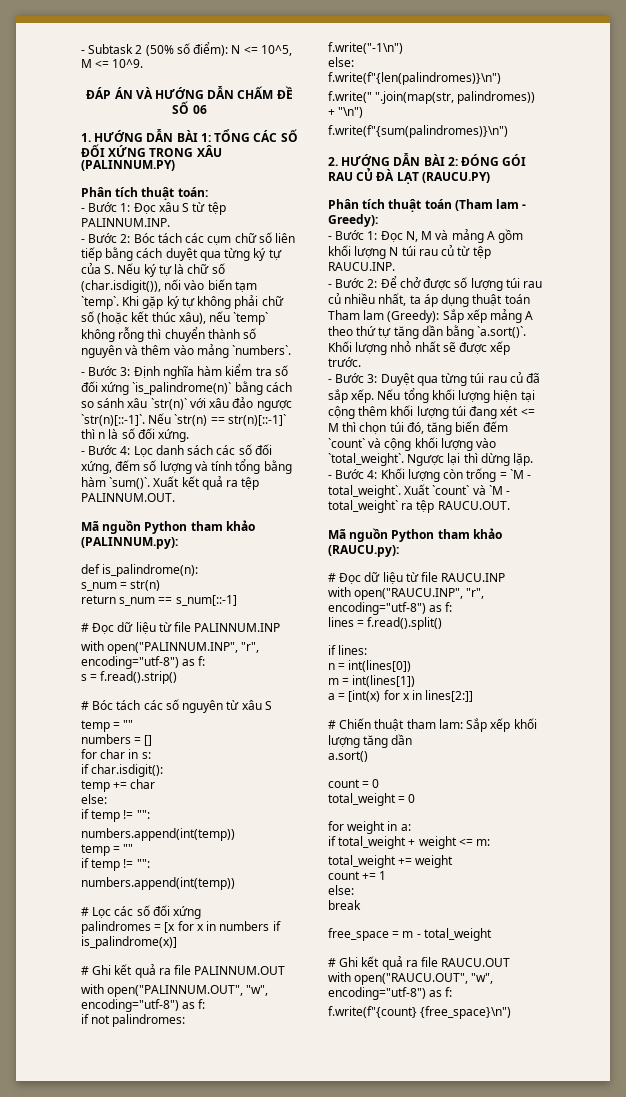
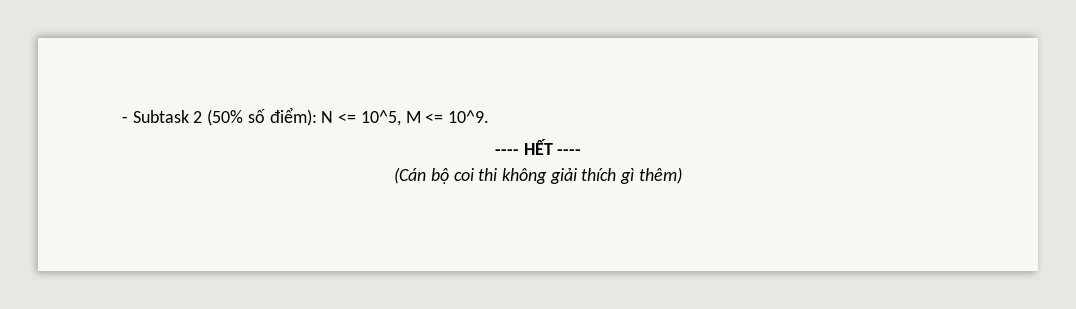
[86,86,293,99] [172,101,207,114] [81,129,298,142] [81,144,222,157] [81,160,175,171] [81,187,208,200] [81,202,226,215] [81,218,170,227] [81,232,296,245] [81,247,282,261] [81,263,225,277] [81,279,257,293] [81,295,284,309] [81,311,269,325] [81,327,257,342] [81,344,292,358] [81,364,288,379] [81,381,292,395] [81,397,292,411] [81,413,286,426] [81,428,190,442] [81,444,272,457] [81,459,292,474] [81,476,260,490] [81,493,175,502] [81,520,255,534] [81,537,178,549] [81,564,199,577] [81,580,161,591] [81,595,237,606] [81,622,281,634] [81,641,260,654] [81,656,206,669] [81,671,178,684] [81,699,272,713] [81,720,134,732] [81,734,153,746] [81,749,151,759] [81,764,164,777] [81,779,156,792] [81,794,107,804] [81,809,150,822] [81,828,235,841] [81,844,134,856] [81,858,150,871] [81,877,235,890] [81,905,202,919] [81,921,281,934] [81,936,177,949] [81,964,286,978] [81,984,269,997] [81,999,206,1012] [81,1014,186,1027] [328,42,403,54] [328,57,354,67] [328,72,501,85] [328,91,536,104] [328,107,364,118] [328,125,508,138] [328,153,527,166] [328,168,490,184] [328,199,527,212] [328,214,378,227] [328,229,524,243] [328,245,491,259] [328,262,395,271] [328,276,543,291] [328,293,530,307] [328,309,534,323] [328,325,527,339] [328,341,511,355] [328,357,361,367] [328,372,541,386] [328,388,535,403] [328,405,535,419] [328,421,508,435] [328,437,497,451] [328,453,534,466] [328,468,532,482] [328,484,511,498] [328,500,510,513] [328,528,502,542] [328,545,399,557] [328,572,506,584] [328,587,485,600] [328,602,453,615] [328,617,443,630] [328,645,368,655] [328,660,412,672] [328,675,416,687] [328,690,474,702] [328,718,537,732] [328,734,413,748] [328,751,368,762] [328,779,380,788] [328,793,416,806] [328,821,411,834] [328,836,491,849] [328,855,454,868] [328,871,387,880] [328,885,354,895] [328,900,361,910] [328,928,492,941] [328,956,511,970] [328,972,494,985] [328,987,453,1000] [328,1006,512,1019] ĐÁP ÁN VÀ HƯỚNG DẪN CHẤM ĐỀ SỐ 06 // 1. HƯỚNG DẪN BÀI 1: TỔNG CÁC SỐ ĐỐI XỨNG TRONG XÂU (PALINNUM.PY) // Phân tích thuật toán: // - Bước 1: Đọc xâu S từ tệp PALINNUM.INP. // - Bước 2: Bóc tách các cụm chữ số liên tiếp bằng cách duyệt qua từng ký tự của S. Nếu ký tự là chữ số (char.isdigit()), nối vào biến tạm `temp`. Khi gặp ký tự không phải chữ số (hoặc kết thúc xâu), nếu `temp` không rỗng thì chuyển thành số nguyên và thêm vào mảng `numbers`. // - Bước 3: Định nghĩa hàm kiểm tra số đối xứng `is_palindrome(n)` bằng cách so sánh xâu `str(n)` với xâu đảo ngược `str(n)[::-1]`. Nếu `str(n) == str(n)[::-1]` thì n là số đối xứng. // - Bước 4: Lọc danh sách các số đối xứng, đếm số lượng và tính tổng bằng hàm `sum()`. Xuất kết quả ra tệp PALINNUM.OUT. // Mã nguồn Python tham khảo (PALINNUM.py): // def is_palindrome(n): // s_num = str(n) // return s_num == s_num[::-1] // # Đọc dữ liệu từ file PALINNUM.INP // with open("PALINNUM.INP", "r", encoding="utf-8") as f: // s = f.read().strip() // # Bóc tách các số nguyên từ xâu S // temp = "" // numbers = [] // for char in s: // if char.isdigit(): // temp += char // else: // if temp != "": // numbers.append(int(temp)) // temp = "" // if temp != "": // numbers.append(int(temp)) // # Lọc các số đối xứng // palindromes = [x for x in numbers if is_palindrome(x)] // # Ghi kết quả ra file PALINNUM.OUT // with open("PALINNUM.OUT", "w", encoding="utf-8") as f: // if not palindromes: // f.write("-1\n") // else: // f.write(f"{len(palindromes)}\n") // f.write(" ".join(map(str, palindromes)) + "\n") // f.write(f"{sum(palindromes)}\n") // 2. HƯỚNG DẪN BÀI 2: ĐÓNG GÓI RAU CỦ ĐÀ LẠT (RAUCU.PY) // Phân tích thuật toán (Tham lam - Greedy): // - Bước 1: Đọc N, M và mảng A gồm khối lượng N túi rau củ từ tệp RAUCU.INP. // - Bước 2: Để chở được số lượng túi rau củ nhiều nhất, ta áp dụng thuật toán Tham lam (Greedy): Sắp xếp mảng A theo thứ tự tăng dần bằng `a.sort()`. Khối lượng nhỏ nhất sẽ được xếp trước. // - Bước 3: Duyệt qua từng túi rau củ đã sắp xếp. Nếu tổng khối lượng hiện tại cộng thêm khối lượng túi đang xét <= M thì chọn túi đó, tăng biến đếm `count` và cộng khối lượng vào `total_weight`. Ngược lại thì dừng lặp. // - Bước 4: Khối lượng còn trống = `M - total_weight`. Xuất `count` và `M - total_weight` ra tệp RAUCU.OUT. // Mã nguồn Python tham khảo (RAUCU.py): // # Đọc dữ liệu từ file RAUCU.INP // with open("RAUCU.INP", "r", encoding="utf-8") as f: // lines = f.read().split() // if lines: // n = int(lines[0]) // m = int(lines[1]) // a = [int(x) for x in lines[2:]] // # Chiến thuật tham lam: Sắp xếp khối lượng tăng dần // a.sort() // count = 0 // total_weight = 0 // for weight in a: // if total_weight + weight <= m: // total_weight += weight // count += 1 // else: // break // free_space = m - total_weight // # Ghi kết quả ra file RAUCU.OUT // with open("RAUCU.OUT", "w", encoding="utf-8") as f: // f.write(f"{count} {free_space}\n") -> [494,139,582,155] [394,167,682,184] ---- HẾT ---- // (Cán bộ coi thi không giải thích gì thêm)

